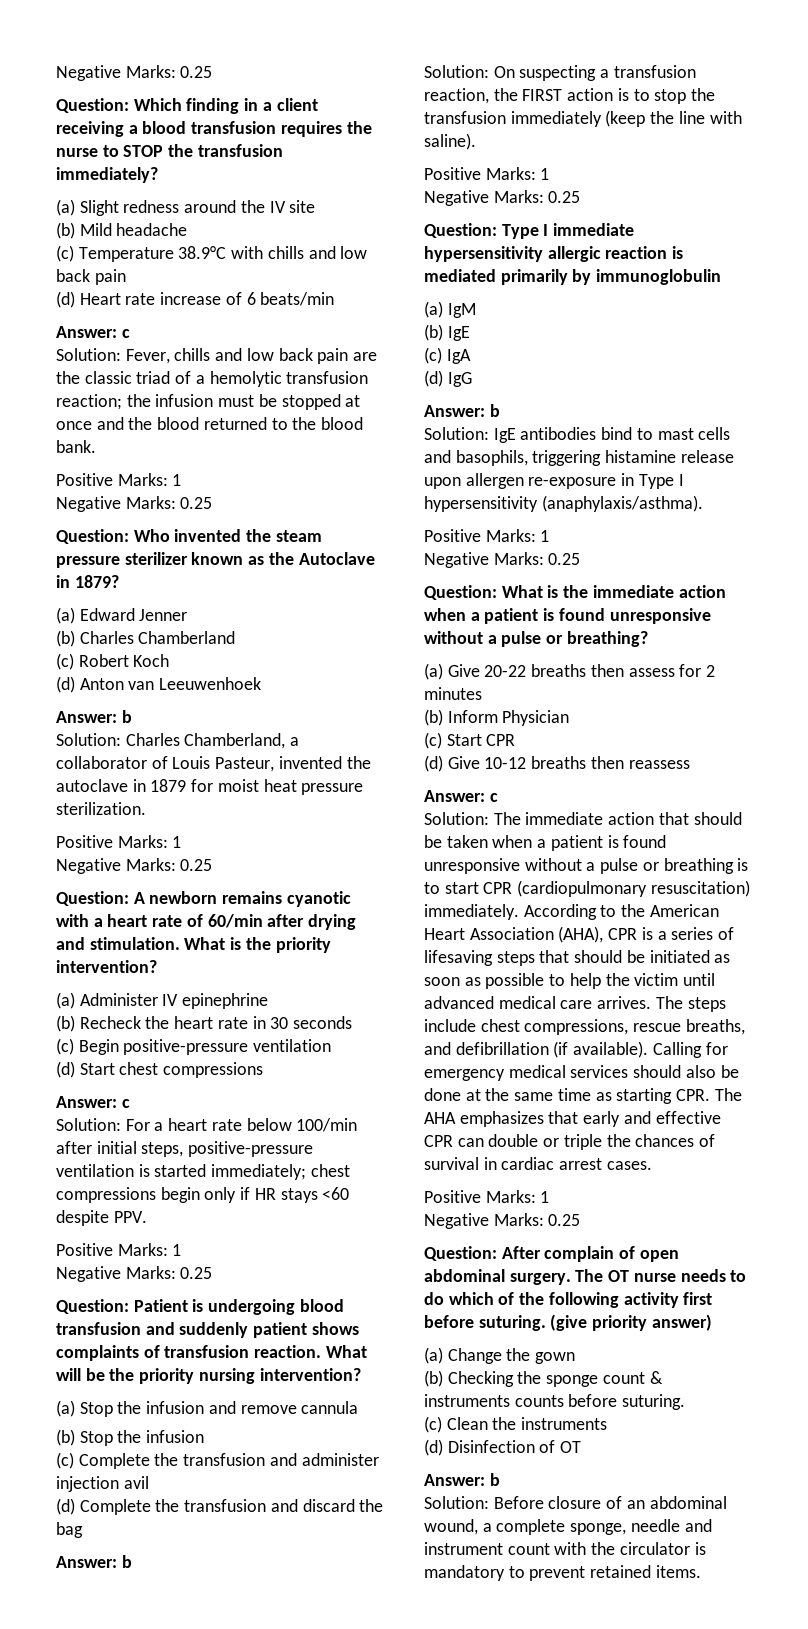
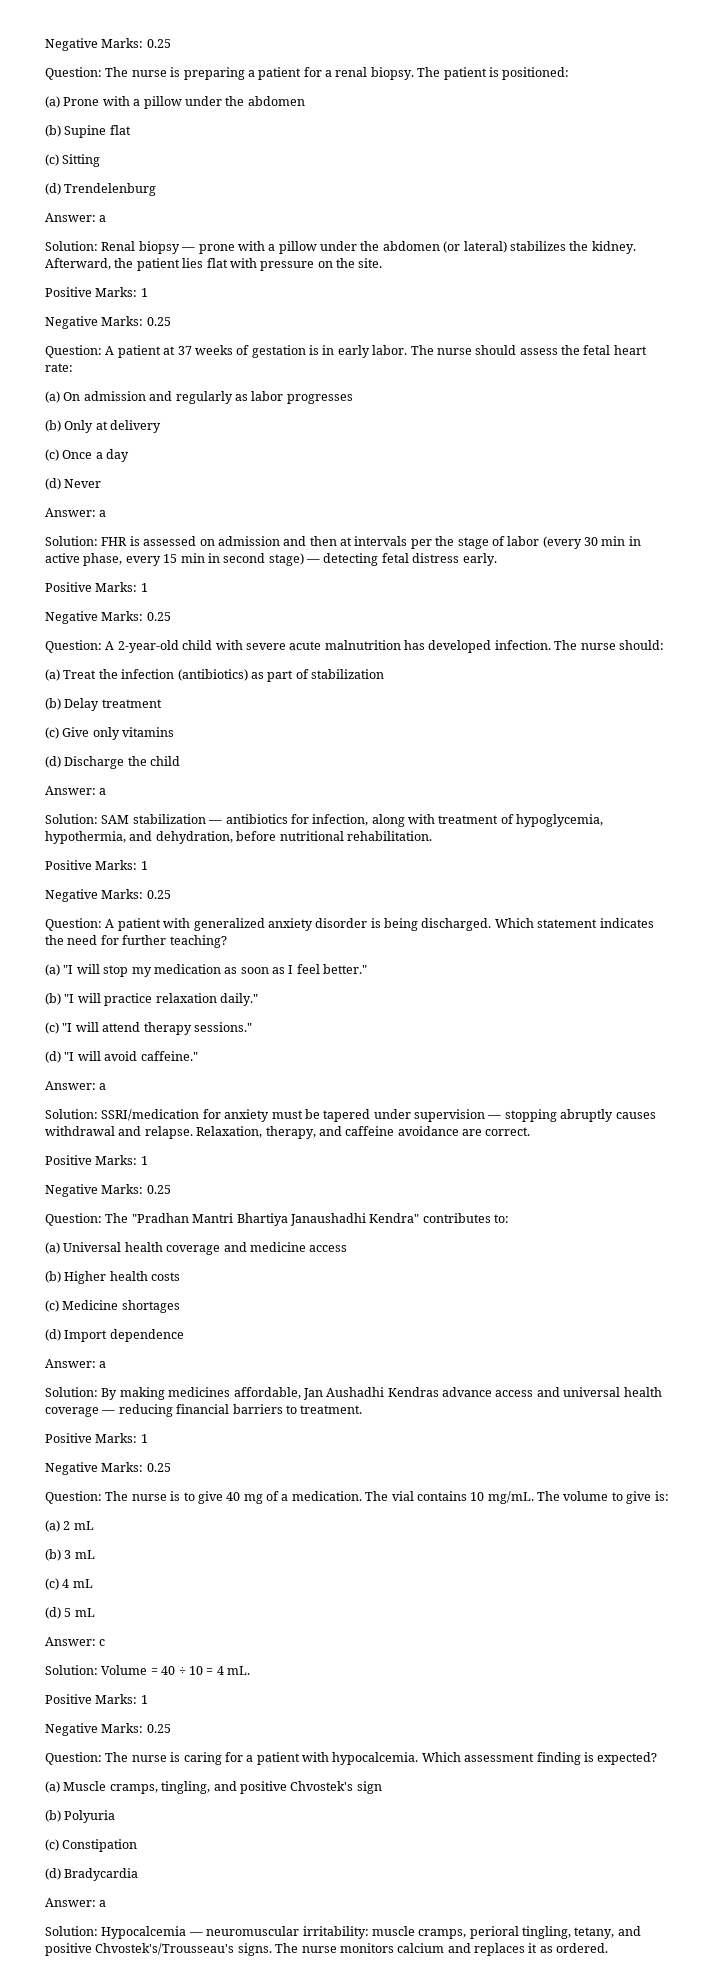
[56,65,213,81] [56,98,318,114] [56,121,372,137] [56,144,283,157] [56,167,158,183] [56,199,316,216] [56,222,188,239] [56,245,368,262] [56,269,126,285] [56,291,335,308] [56,326,130,338] [56,348,378,364] [56,371,369,387] [56,394,361,410] [56,417,364,430] [56,440,96,453] [56,473,182,486] [56,496,213,512] [56,529,322,544] [56,552,375,568] [56,575,119,588] [56,607,188,624] [56,630,236,647] [56,653,170,670] [56,676,262,693] [56,710,132,723] [56,733,300,749] [56,756,371,772] [56,779,364,795] [56,802,146,815] [56,835,182,848] [56,858,213,874] [56,891,351,907] [56,914,357,930] [56,937,331,953] [56,960,157,973] [56,992,269,1009] [56,1015,353,1032] [56,1038,332,1055] [56,1061,264,1078] [56,1096,130,1108] [56,1118,358,1132] [56,1141,314,1157] [56,1164,350,1180] [56,1187,350,1203] [56,1210,147,1226] [56,1243,182,1256] [56,1266,213,1282] [56,1299,344,1315] [56,1322,359,1338] [56,1345,367,1361] [56,1368,361,1384] [56,1400,359,1417] [56,1429,205,1446] [56,1452,379,1469] [56,1476,149,1492] [56,1498,384,1515] [56,1522,83,1538] [56,1555,132,1568] [424,65,696,81] [424,88,716,104] [424,110,742,127] [424,133,476,150] [424,167,550,180] [424,190,581,206] [424,223,635,239] [424,246,684,262] [424,269,722,285] [424,301,476,318] [424,324,470,341] [424,347,471,364] [424,370,472,387] [424,404,500,417] [424,427,731,443] [424,450,734,466] [424,473,684,489] [424,495,703,512] [424,529,550,542] [424,552,581,568] [424,585,726,600] [424,608,711,624] [424,631,648,647] [424,663,716,680] [424,687,482,700] [424,709,570,726] [424,732,516,749] [424,755,690,772] [424,790,498,802] [424,812,742,825] [424,835,667,851] [424,858,749,874] [424,880,750,897] [424,904,719,920] [424,926,735,943] [424,950,731,966] [424,973,716,989] [424,996,726,1012] [424,1019,745,1035] [424,1041,728,1058] [424,1065,739,1081] [424,1088,742,1104] [424,1111,721,1127] [424,1134,716,1150] [424,1157,652,1170] [424,1190,550,1203] [424,1213,581,1229] [424,1246,679,1262] [424,1269,747,1285] [424,1292,713,1308] [424,1314,712,1331] [424,1347,576,1364] [424,1370,663,1387] [424,1394,686,1410] [424,1416,608,1433] [424,1439,582,1456] [424,1473,500,1486] [424,1496,727,1509] [424,1519,712,1535] [424,1542,706,1555] [424,1565,701,1581] Negative Marks: 0.25 // Question: Which finding in a client receiving a blood transfusion requires the nurse to STOP the transfusion immediately? // (a) Slight redness around the IV site // (b) Mild headache // (c) Temperature 38.9°C with chills and low back pain // (d) Heart rate increase of 6 beats/min // Answer: c // Solution: Fever, chills and low back pain are the classic triad of a hemolytic transfusion reaction; the infusion must be stopped at once and the blood returned to the blood bank. // Positive Marks: 1 // Negative Marks: 0.25 // Question: Who invented the steam pressure sterilizer known as the Autoclave in 1879? // (a) Edward Jenner // (b) Charles Chamberland // (c) Robert Koch // (d) Anton van Leeuwenhoek // Answer: b // Solution: Charles Chamberland, a collaborator of Louis Pasteur, invented the autoclave in 1879 for moist heat pressure sterilization. // Positive Marks: 1 // Negative Marks: 0.25 // Question: A newborn remains cyanotic with a heart rate of 60/min after drying and stimulation. What is the priority intervention? // (a) Administer IV epinephrine // (b) Recheck the heart rate in 30 seconds // (c) Begin positive-pressure ventilation // (d) Start chest compressions // Answer: c // Solution: For a heart rate below 100/min after initial steps, positive-pressure ventilation is started immediately; chest compressions begin only if HR stays <60 despite PPV. // Positive Marks: 1 // Negative Marks: 0.25 // Question: Patient is undergoing blood transfusion and suddenly patient shows complaints of transfusion reaction. What will be the priority nursing intervention? // (a) Stop the infusion and remove cannula // (b) Stop the infusion // (c) Complete the transfusion and administer injection avil // (d) Complete the transfusion and discard the bag // Answer: b // Solution: On suspecting a transfusion reaction, the FIRST action is to stop the transfusion immediately (keep the line with saline). // Positive Marks: 1 // Negative Marks: 0.25 // Question: Type I immediate hypersensitivity allergic reaction is mediated primarily by immunoglobulin // (a) IgM // (b) IgE // (c) IgA // (d) IgG // Answer: b // Solution: IgE antibodies bind to mast cells and basophils, triggering histamine release upon allergen re-exposure in Type I hypersensitivity (anaphylaxis/asthma). // Positive Marks: 1 // Negative Marks: 0.25 // Question: What is the immediate action when a patient is found unresponsive without a pulse or breathing? // (a) Give 20-22 breaths then assess for 2 minutes // (b) Inform Physician // (c) Start CPR // (d) Give 10-12 breaths then reassess // Answer: c // Solution: The immediate action that should be taken when a patient is found unresponsive without a pulse or breathing is to start CPR (cardiopulmonary resuscitation) immediately. According to the American Heart Association (AHA), CPR is a series of lifesaving steps that should be initiated as soon as possible to help the victim until advanced medical care arrives. The steps include chest compressions, rescue breaths, and defibrillation (if available). Calling for emergency medical services should also be done at the same time as starting CPR. The AHA emphasizes that early and effective CPR can double or triple the chances of survival in cardiac arrest cases. // Positive Marks: 1 // Negative Marks: 0.25 // Question: After complain of open abdominal surgery. The OT nurse needs to do which of the following activity first before suturing. (give priority answer) // (a) Change the gown // (b) Checking the sponge count & instruments counts before suturing. // (c) Clean the instruments // (d) Disinfection of OT // Answer: b // Solution: Before closure of an abdominal wound, a complete sponge, needle and instrument count with the circulator is mandatory to prevent retained items. -> [45,38,171,51] [45,67,570,80] [45,96,305,109] [45,125,131,138] [45,154,101,167] [45,183,157,196] [45,213,107,222] [45,241,636,254] [45,258,383,271] [45,287,148,297] [45,316,171,329] [45,345,647,358] [45,363,73,372] [45,391,353,404] [45,420,162,433] [45,449,130,462] [45,478,102,490] [45,508,107,517] [45,536,641,549] [45,553,497,566] [45,582,148,592] [45,611,171,624] [45,640,664,653] [45,669,384,682] [45,698,162,711] [45,727,175,740] [45,756,181,769] [45,786,107,795] [45,814,604,827] [45,831,432,844] [45,860,148,870] [45,889,171,902] [45,918,654,931] [45,935,227,948] [45,964,368,977] [45,993,258,1006] [45,1022,252,1035] [45,1051,198,1063] [45,1081,107,1090] [45,1109,656,1122] [45,1126,531,1139] [45,1155,148,1165] [45,1184,171,1197] [45,1213,509,1226] [45,1242,348,1255] [45,1271,181,1284] [45,1300,180,1313] [45,1329,184,1342] [45,1359,107,1368] [45,1387,662,1400] [45,1404,363,1417] [45,1433,148,1443] [45,1462,171,1475] [45,1491,669,1504] [45,1520,94,1532] [45,1549,95,1561] [45,1578,93,1590] [45,1607,95,1619] [45,1637,106,1646] [45,1665,250,1675] [45,1694,148,1704] [45,1723,171,1736] [45,1752,658,1765] [45,1781,382,1794] [45,1810,116,1823] [45,1839,138,1852] [45,1868,139,1881] [45,1898,107,1907] [45,1926,641,1939] [45,1943,609,1956] Negative Marks: 0.25 // Question: The nurse is preparing a patient for a renal biopsy. The patient is positioned: // (a) Prone with a pillow under the abdomen // (b) Supine flat // (c) Sitting // (d) Trendelenburg // Answer: a // Solution: Renal biopsy — prone with a pillow under the abdomen (or lateral) stabilizes the kidney. Afterward, the patient lies flat with pressure on the site. // Positive Marks: 1 // Negative Marks: 0.25 // Question: A patient at 37 weeks of gestation is in early labor. The nurse should assess the fetal heart rate: // (a) On admission and regularly as labor progresses // (b) Only at delivery // (c) Once a day // (d) Never // Answer: a // Solution: FHR is assessed on admission and then at intervals per the stage of labor (every 30 min in active phase, every 15 min in second stage) — detecting fetal distress early. // Positive Marks: 1 // Negative Marks: 0.25 // Question: A 2-year-old child with severe acute malnutrition has developed infection. The nurse should: // (a) Treat the infection (antibiotics) as part of stabilization // (b) Delay treatment // (c) Give only vitamins // (d) Discharge the child // Answer: a // Solution: SAM stabilization — antibiotics for infection, along with treatment of hypoglycemia, hypothermia, and dehydration, before nutritional rehabilitation. // Positive Marks: 1 // Negative Marks: 0.25 // Question: A patient with generalized anxiety disorder is being discharged. Which statement indicates the need for further teaching? // (a) "I will stop my medication as soon as I feel better." // (b) "I will practice relaxation daily." // (c) "I will attend therapy sessions." // (d) "I will avoid caffeine." // Answer: a // Solution: SSRI/medication for anxiety must be tapered under supervision — stopping abruptly causes withdrawal and relapse. Relaxation, therapy, and caffeine avoidance are correct. // Positive Marks: 1 // Negative Marks: 0.25 // Question: The "Pradhan Mantri Bhartiya Janaushadhi Kendra" contributes to: // (a) Universal health coverage and medicine access // (b) Higher health costs // (c) Medicine shortages // (d) Import dependence // Answer: a // Solution: By making medicines affordable, Jan Aushadhi Kendras advance access and universal health coverage — reducing financial barriers to treatment. // Positive Marks: 1 // Negative Marks: 0.25 // Question: The nurse is to give 40 mg of a medication. The vial contains 10 mg/mL. The volume to give is: // (a) 2 mL // (b) 3 mL // (c) 4 mL // (d) 5 mL // Answer: c // Solution: Volume = 40 ÷ 10 = 4 mL. // Positive Marks: 1 // Negative Marks: 0.25 // Question: The nurse is caring for a patient with hypocalcemia. Which assessment finding is expected? // (a) Muscle cramps, tingling, and positive Chvostek's sign // (b) Polyuria // (c) Constipation // (d) Bradycardia // Answer: a // Solution: Hypocalcemia — neuromuscular irritability: muscle cramps, perioral tingling, tetany, and positive Chvostek's/Trousseau's signs. The nurse monitors calcium and replaces it as ordered.

